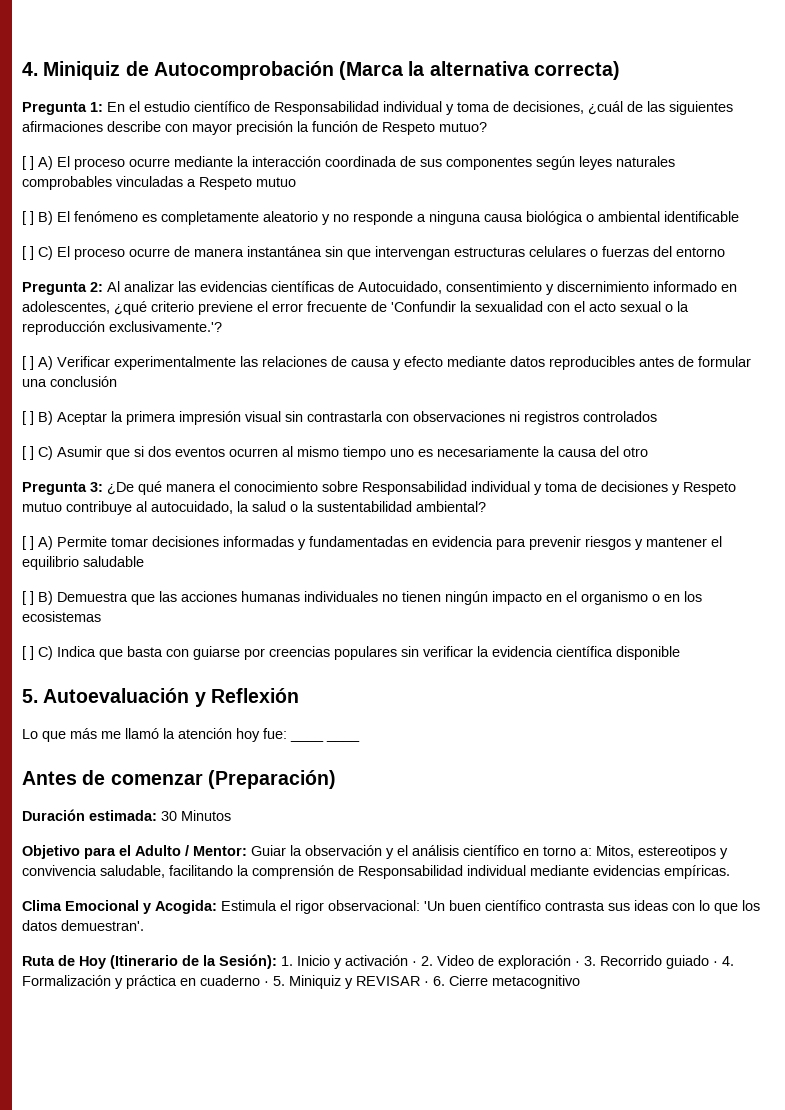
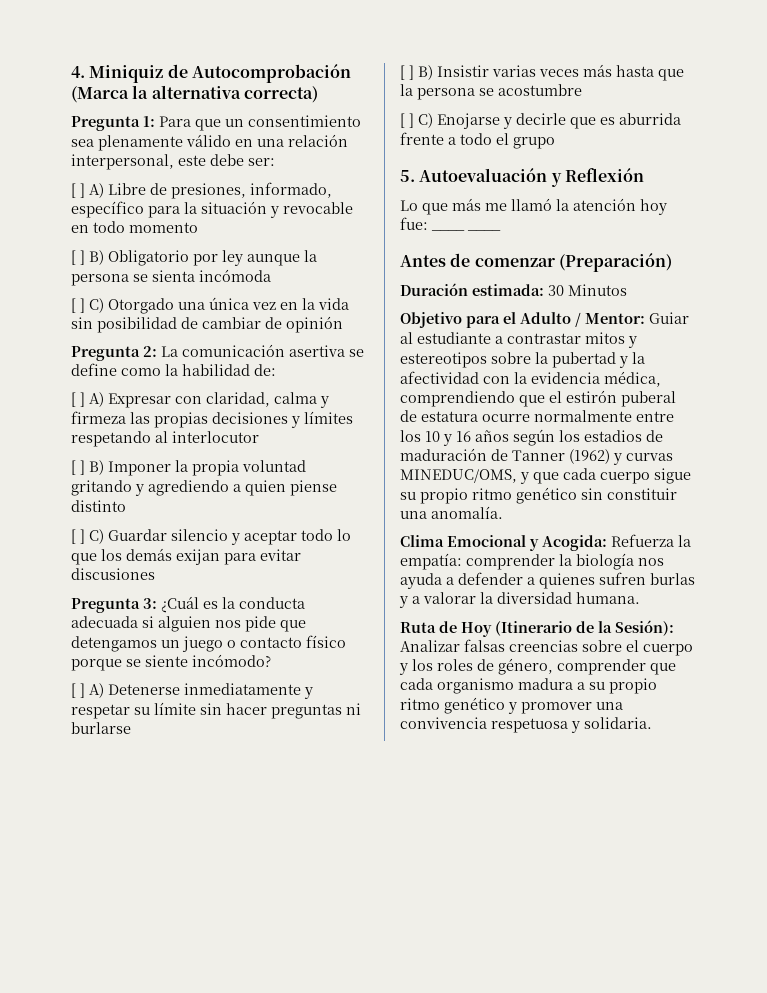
[107,101,733,115] [22,121,487,135] [22,156,675,170] [22,176,296,190] [22,211,739,225] [22,246,725,260] [22,281,737,295] [22,301,689,315] [22,321,222,335] [22,356,751,370] [22,376,117,387] [22,411,657,425] [22,446,648,460] [22,481,736,495] [22,501,486,515] [22,536,722,550] [22,556,144,570] [22,591,702,605] [22,611,101,622] [22,646,680,660] En el estudio científico de Responsabilidad individual y toma de decisiones, ¿cuál de las siguientes afirmaciones describe con mayor precisión la función de Respeto mutuo? // [ ] A) El proceso ocurre mediante la interacción coordinada de sus componentes según leyes naturales comprobables vinculadas a Respeto mutuo // [ ] B) El fenómeno es completamente aleatorio y no responde a ninguna causa biológica o ambiental identificable // [ ] C) El proceso ocurre de manera instantánea sin que intervengan estructuras celulares o fuerzas del entorno // Pregunta 2: Al analizar las evidencias científicas de Autocuidado, consentimiento y discernimiento informado en adolescentes, ¿qué criterio previene el error frecuente de 'Confundir la sexualidad con el acto sexual o la reproducción exclusivamente.'? // [ ] A) Verificar experimentalmente las relaciones de causa y efecto mediante datos reproducibles antes de formular una conclusión // [ ] B) Aceptar la primera impresión visual sin contrastarla con observaciones ni registros controlados // [ ] C) Asumir que si dos eventos ocurren al mismo tiempo uno es necesariamente la causa del otro // Pregunta 3: ¿De qué manera el conocimiento sobre Responsabilidad individual y toma de decisiones y Respeto mutuo contribuye al autocuidado, la salud o la sustentabilidad ambiental? // [ ] A) Permite tomar decisiones informadas y fundamentadas en evidencia para prevenir riesgos y mantener el equilibrio saludable // [ ] B) Demuestra que las acciones humanas individuales no tienen ningún impacto en el organismo o en los ecosistemas // [ ] C) Indica que basta con guiarse por creencias populares sin verificar la evidencia científica disponible -> [159,115,361,131] [71,134,348,151] [71,154,275,170] [71,182,332,199] [71,201,353,218] [71,221,198,233] [71,250,317,266] [71,269,271,286] [71,297,349,314] [71,316,343,333] [71,344,364,361] [71,363,276,376] [71,392,329,408] [71,411,353,428] [71,431,259,447] [71,460,306,476] [71,480,337,496] [71,500,126,512] [71,529,351,545] [71,548,301,565] [71,568,155,580] [71,596,305,613] [71,616,306,632] [71,635,346,652] [71,654,271,671] [71,683,313,699] [71,702,361,719] [71,722,131,734] [400,64,684,81] [400,84,582,100] [400,113,681,129] [400,132,555,149] Para que un consentimiento sea plenamente válido en una relación interpersonal, este debe ser: // [ ] A) Libre de presiones, informado, específico para la situación y revocable en todo momento // [ ] B) Obligatorio por ley aunque la persona se sienta incómoda // [ ] C) Otorgado una única vez en la vida sin posibilidad de cambiar de opinión // Pregunta 2: La comunicación asertiva se define como la habilidad de: // [ ] A) Expresar con claridad, calma y firmeza las propias decisiones y límites respetando al interlocutor // [ ] B) Imponer la propia voluntad gritando y agrediendo a quien piense distinto // [ ] C) Guardar silencio y aceptar todo lo que los demás exijan para evitar discusiones // Pregunta 3: ¿Cuál es la conducta adecuada si alguien nos pide que detengamos un juego o contacto físico porque se siente incómodo? // [ ] A) Detenerse inmediatamente y respetar su límite sin hacer preguntas ni burlarse // [ ] B) Insistir varias veces más hasta que la persona se acostumbre // [ ] C) Enojarse y decirle que es aburrida frente a todo el grupo
[290,845,728,859] [22,865,730,879] [22,900,760,914] [22,920,144,931] la observación y el análisis científico en torno a: Mitos, estereotipos y convivencia saludable, facilitando la comprensión de Responsabilidad individual mediante evidencias empíricas. // Clima Emocional y Acogida: Estimula el rigor observacional: 'Un buen científico contrasta sus ideas con lo que los datos demuestran'. -> [400,332,637,348] [400,352,645,368] [400,371,661,387] [400,390,676,407] [400,410,674,422] [400,429,663,446] [400,448,673,465] [400,468,691,484] [400,487,677,504] [400,506,503,519] [400,534,691,551] [400,553,664,570] [400,572,695,589] [399,592,640,608] al estudiante a contrastar mitos y estereotipos sobre la pubertad y la afectividad con la evidencia médica, comprendiendo que el estirón puberal de estatura ocurre normalmente entre los 10 y 16 años según los estadios de maduración de Tanner (1962) y curvas MINEDUC/OMS, y que cada cuerpo sigue su propio ritmo genético sin constituir una anomalía. // Clima Emocional y Acogida: Refuerza la empatía: comprender la biología nos ayuda a defender a quienes sufren burlas y a valorar la diversidad humana.
[281,955,734,969] [22,975,580,989] 1. Inicio y activación · 2. Video de exploración · 3. Recorrido guiado · 4. Formalización y práctica en cuaderno · 5. Miniquiz y REVISAR · 6. Cierre metacognitivo -> [400,639,693,656] [399,658,676,675] [400,678,657,694] [400,697,623,714] [400,717,652,733] Analizar falsas creencias sobre el cuerpo y los roles de género, comprender que cada organismo madura a su propio ritmo genético y promover una convivencia respetuosa y solidaria.

